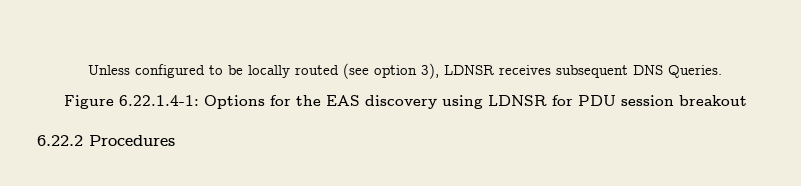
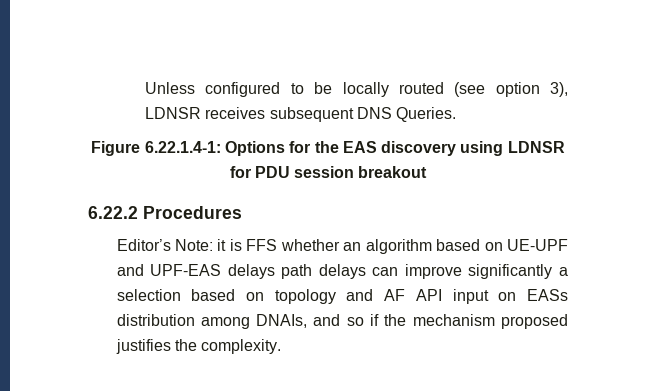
(175, 140) none -> [116,239,568,254] [116,264,568,279] [116,289,569,304] [116,314,568,329] [115,339,282,354] // Editor’s Note: it is FFS whether an algorithm based on UE-UPF and UPF-EAS delays path delays can improve significantly a selection based on topology and AF API input on EASs distribution among DNAIs, and so if the mechanism proposed justifies the complexity.

